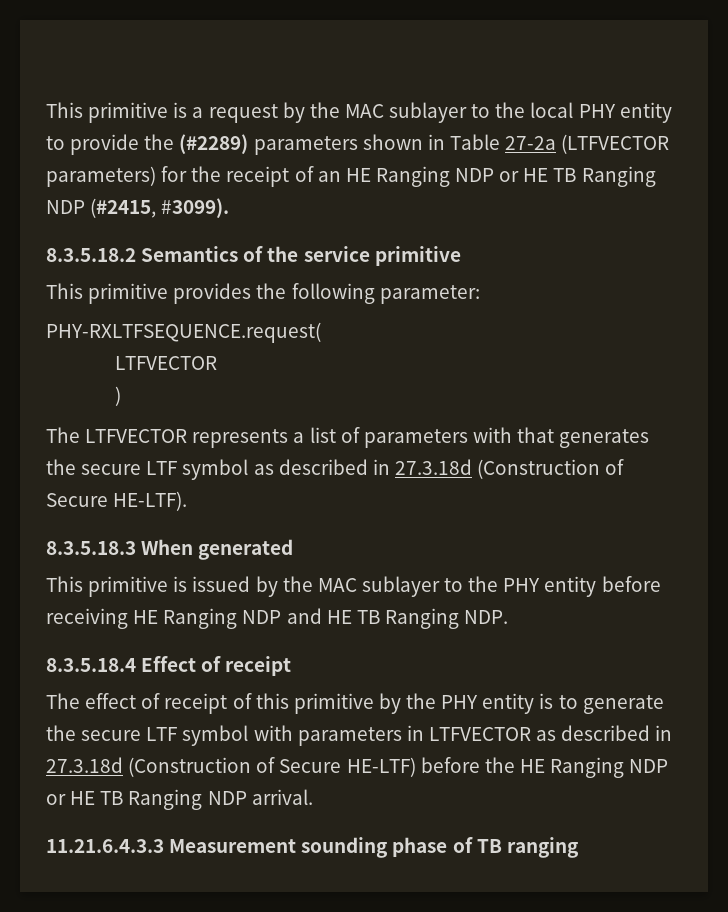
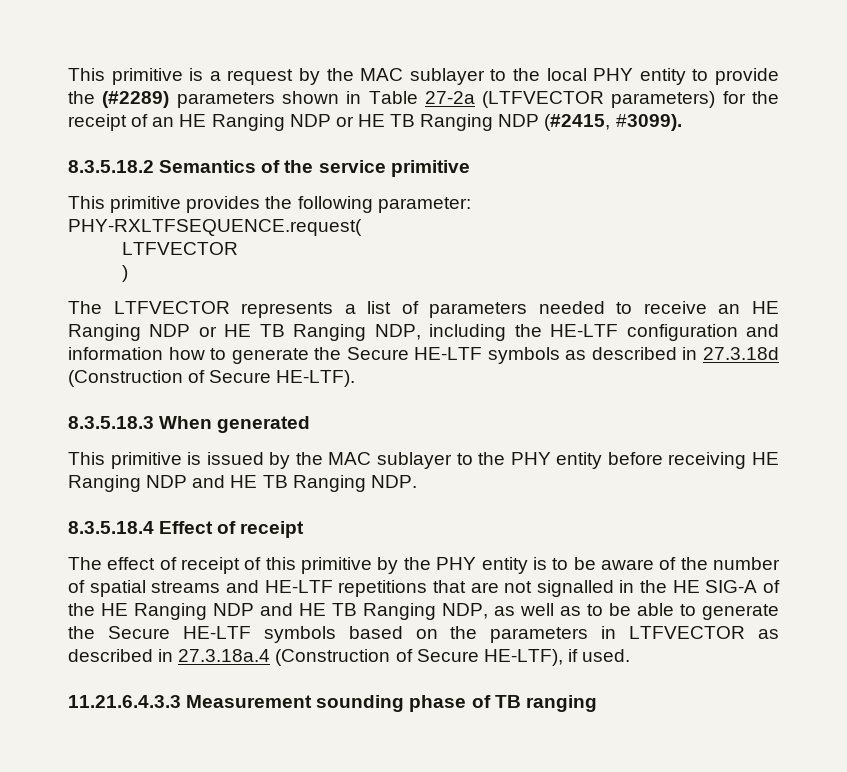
[472,427,650,448] [46,459,249,480] with that generates the secure LTF symbol -> [538,301,779,314] [68,324,780,341] [68,347,560,364] needed to receive an HE Ranging NDP or HE TB Ranging NDP, including the HE-LTF configuration and information how to generate the Secure HE-LTF symbols
[582,695,664,714] [46,725,293,746] generate the secure LTF symbol with -> [573,557,781,570] [68,580,780,597] [68,603,779,620] [68,626,478,643] be aware of the number of spatial streams and HE-LTF repetitions that are not signalled in the HE SIG-A of the HE Ranging NDP and HE TB Ranging NDP, as well as to be able to generate the Secure HE-LTF symbols based on the
[46,757,669,778] [46,789,313,810] 27.3.18d (Construction of Secure HE-LTF) before the HE Ranging NDP or HE TB Ranging NDP arrival. -> [178,649,631,666] 27.3.18a.4 (Construction of Secure HE-LTF), if used.

